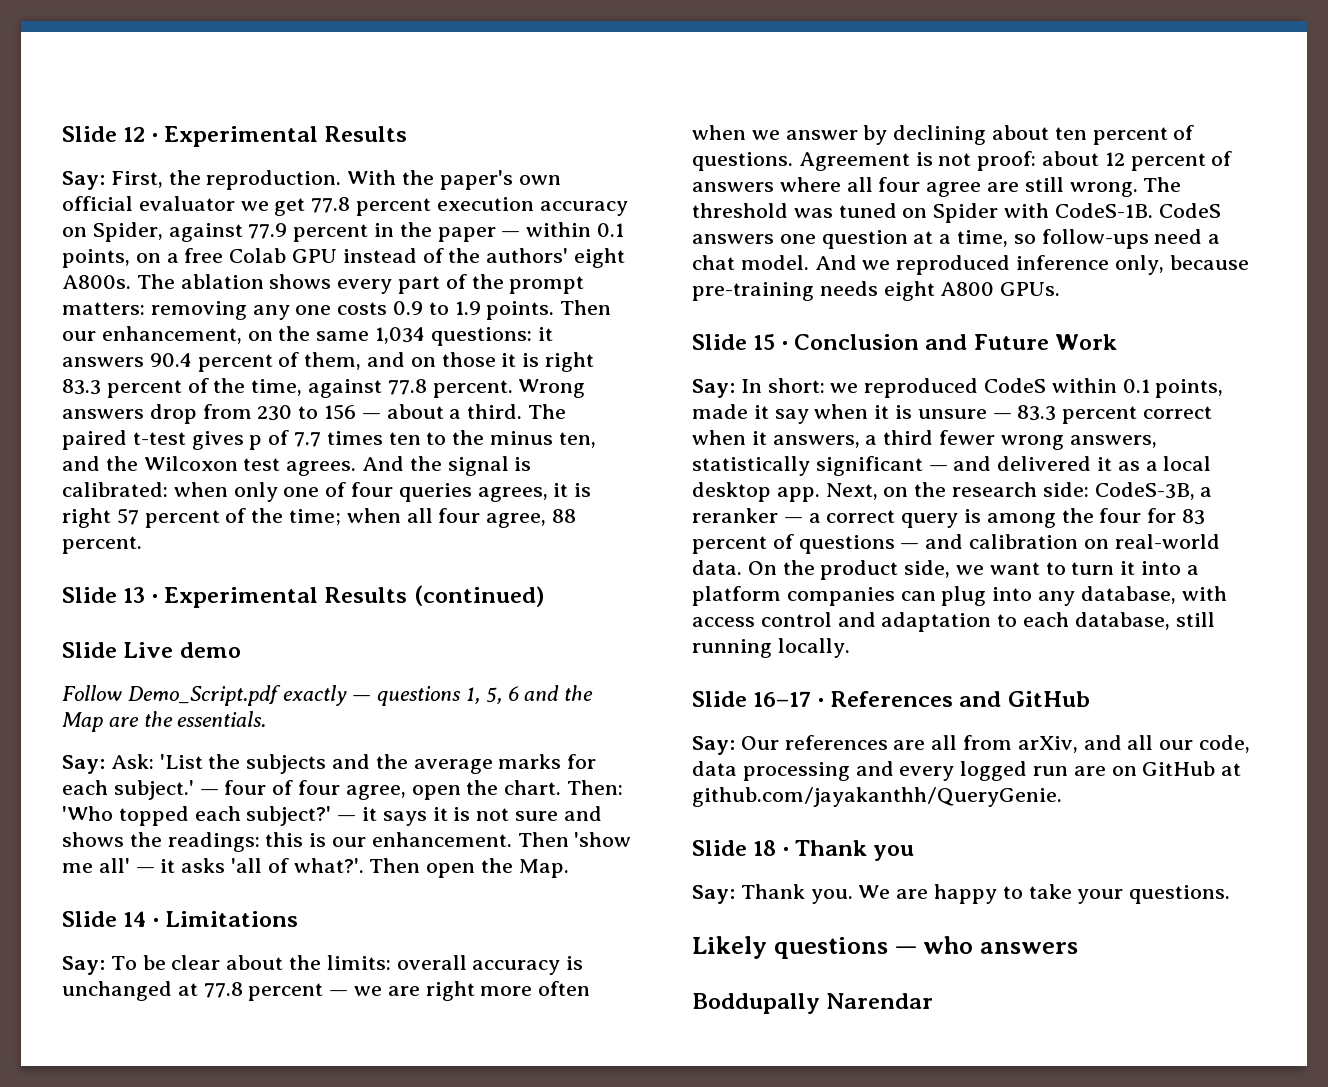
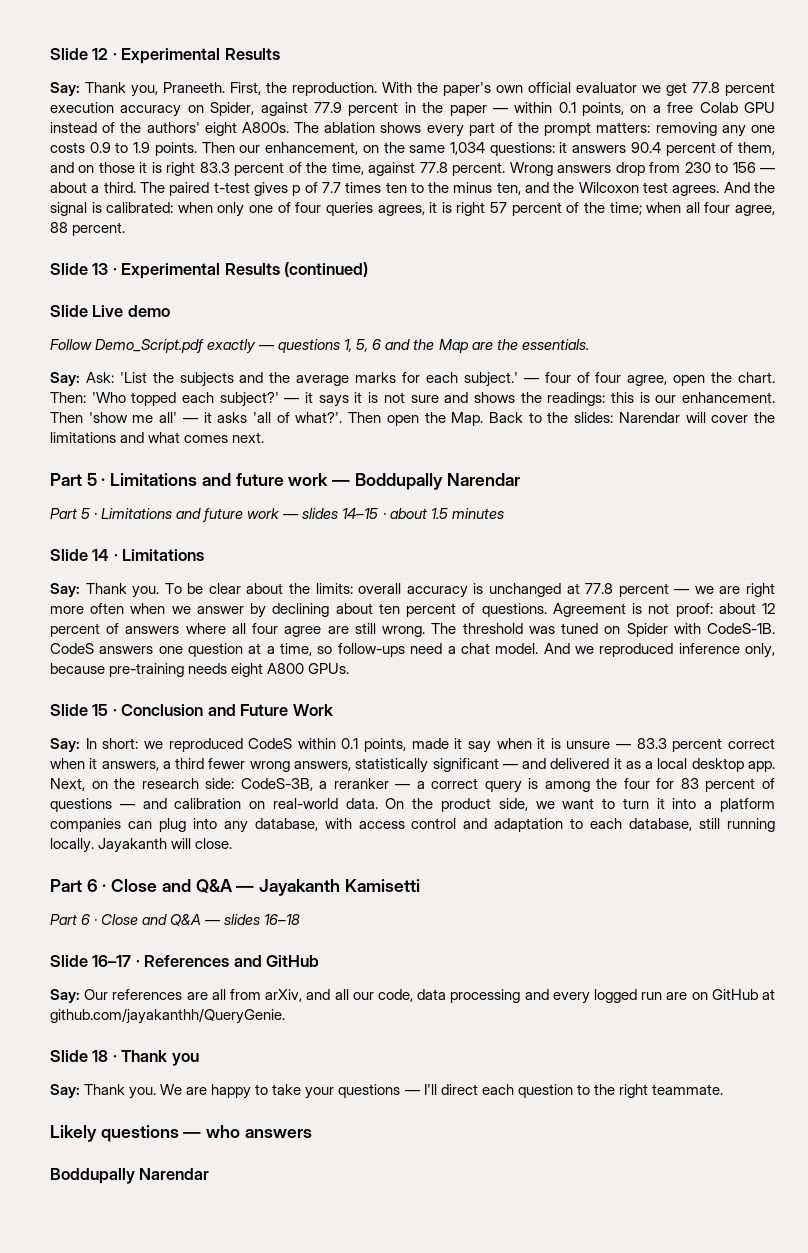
(105, 180) none -> [85,82,225,97] Thank you, Praneeth.
(569, 868) none -> [489,412,775,423] [50,432,265,443] [50,473,520,490] [50,508,504,522] Back to the slides: Narendar will cover the limitations and what comes next. // Part 5 · Limitations and future work — Boddupally Narendar // Part 5 · Limitations and future work — slides 14–15 · about 1.5 minutes
(105, 965) none -> [85,583,160,598] Thank you.
(850, 648) none -> [98,838,233,853] [50,879,420,896] [50,914,301,926] Jayakanth will close. // Part 6 · Close and Q&A — Jayakanth Kamisetti // Part 6 · Close and Q&A — slides 16–18
[1129,885,1231,904] questions. -> [338,1084,723,1098] questions — I'll direct each question to the right teammate.

